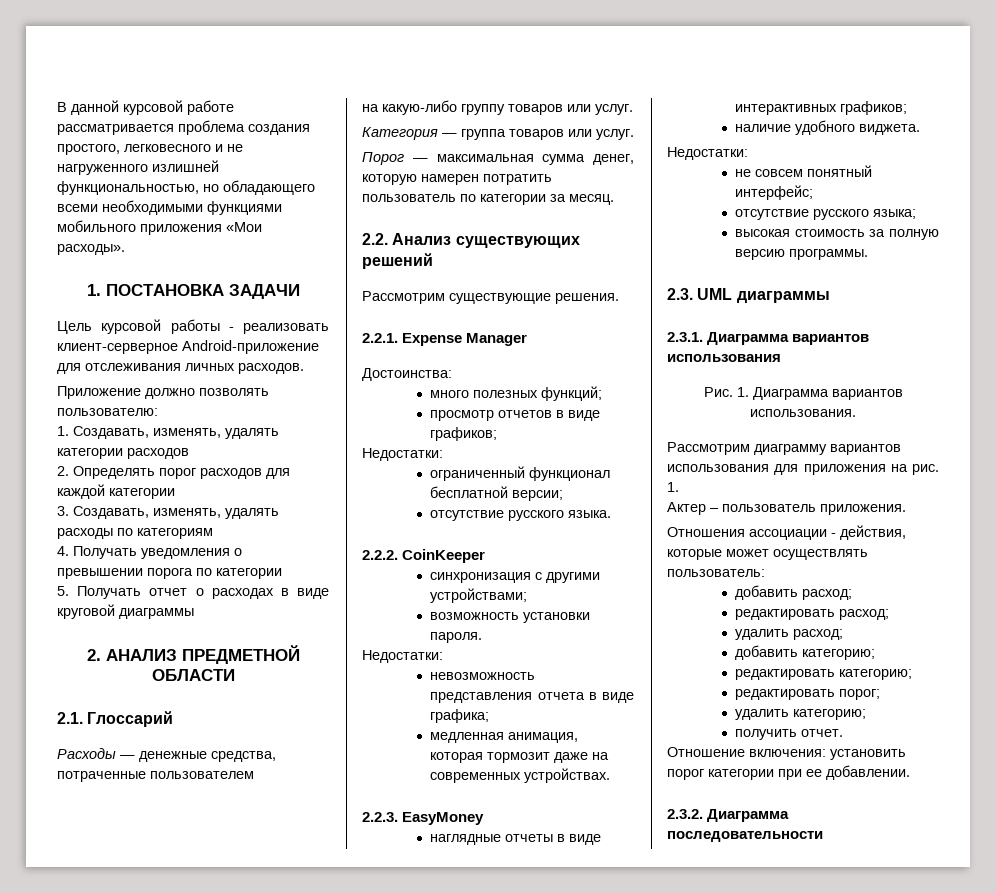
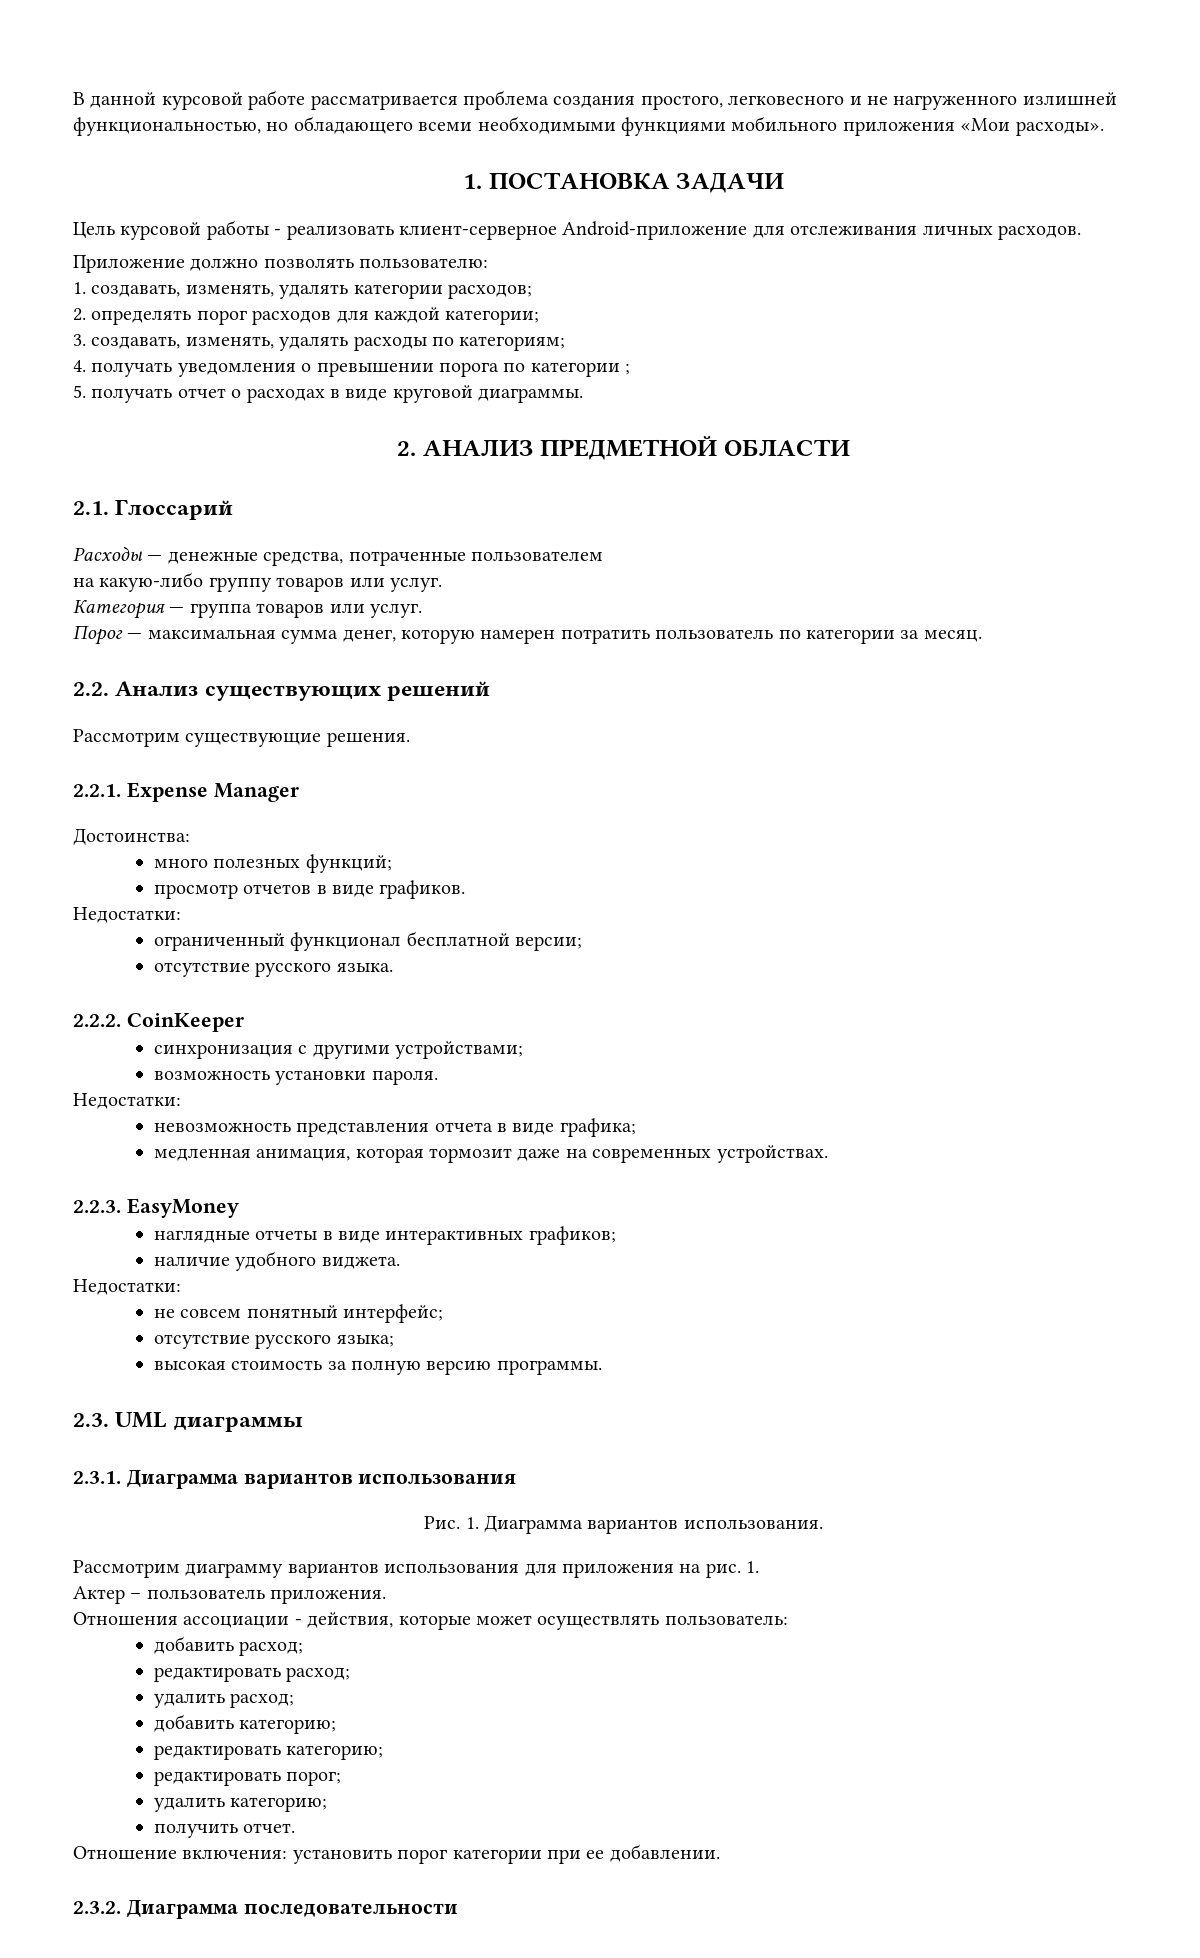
[73,426,149,439] Создавать, -> [91,284,181,297] создавать,
[127,448,189,459] [57,466,155,479] расходов // 2. Определять -> [448,284,532,299] [73,308,192,325] расходов; // 2. определять
[109,488,175,499] категории -> [445,310,540,325] категории;
[73,506,149,519] Создавать, -> [91,336,181,349] создавать,
[137,528,213,539] категориям -> [459,336,566,351] категориям;
[73,546,137,559] Получать -> [91,362,173,377] получать
(282, 573) none -> [625,363,631,375] ;
[77,586,142,599] Получать -> [91,388,173,403] получать
[119,608,194,619] диаграммы -> [478,388,584,403] диаграммы.
[430,427,498,441] графиков; -> [379,880,466,899] графиков.

